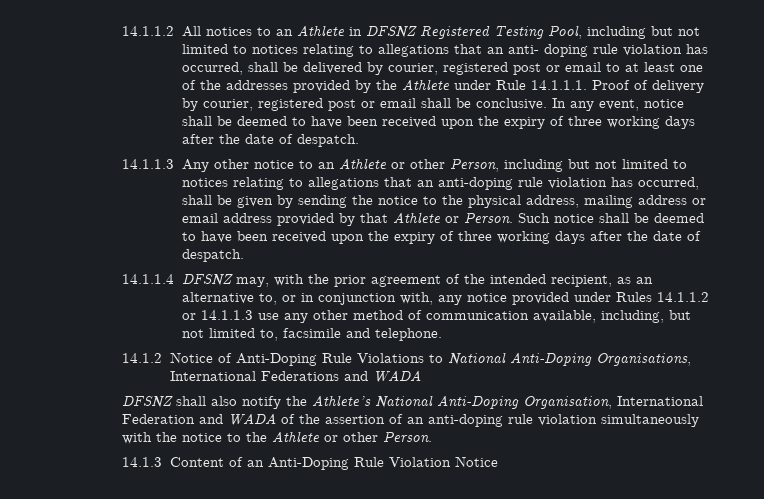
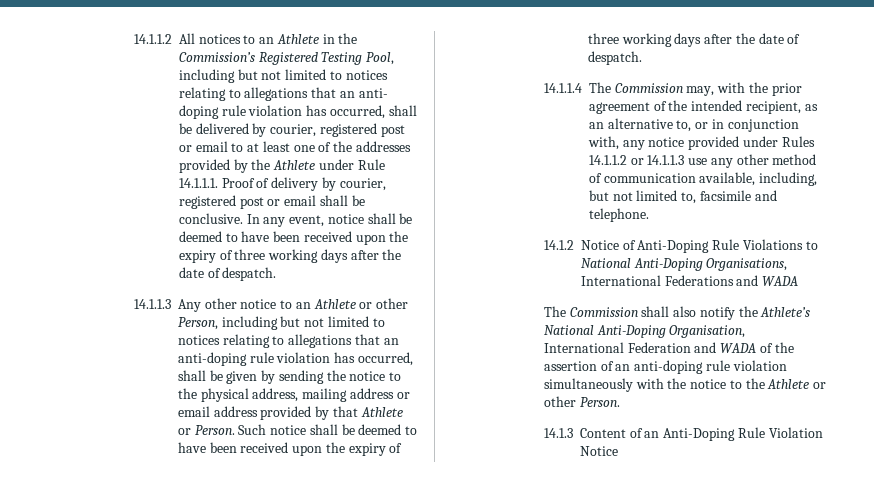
[365,25,417,38] DFSNZ -> [338,33,358,44] [178,52,255,62] the Commission’s
[181,273,233,286] DFSNZ -> [588,82,683,93] The Commission
[122,395,174,408] DFSNZ -> [543,306,638,317] The Commission

